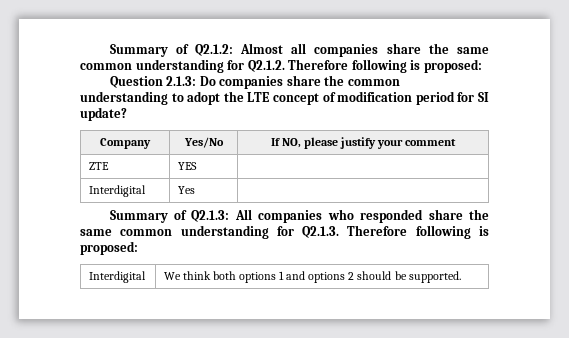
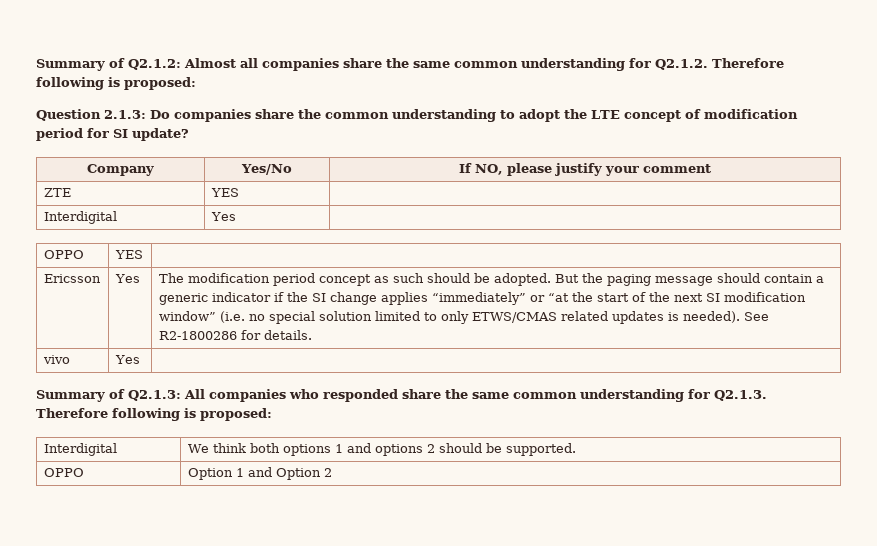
(195, 190) none -> [43,250,84,259] [114,250,143,259] [43,274,101,283] [114,274,140,283] [158,273,824,286] [158,292,806,305] [158,311,769,324] [158,330,312,340] [42,355,70,364] [114,355,140,364] // OPPO | YES | // Ericsson | Yes | The modification period concept as such should be adopted. But the paging message should contain a generic indicator if the SI change applies “immediately” or “at the start of the next SI modification window” (i.e. no special solution limited to only ETWS/CMAS related updates is needed). See R2-1800286 for details. // vivo | Yes |
(461, 277) none -> [43,468,84,477] [187,467,332,480] // OPPO | Option 1 and Option 2

